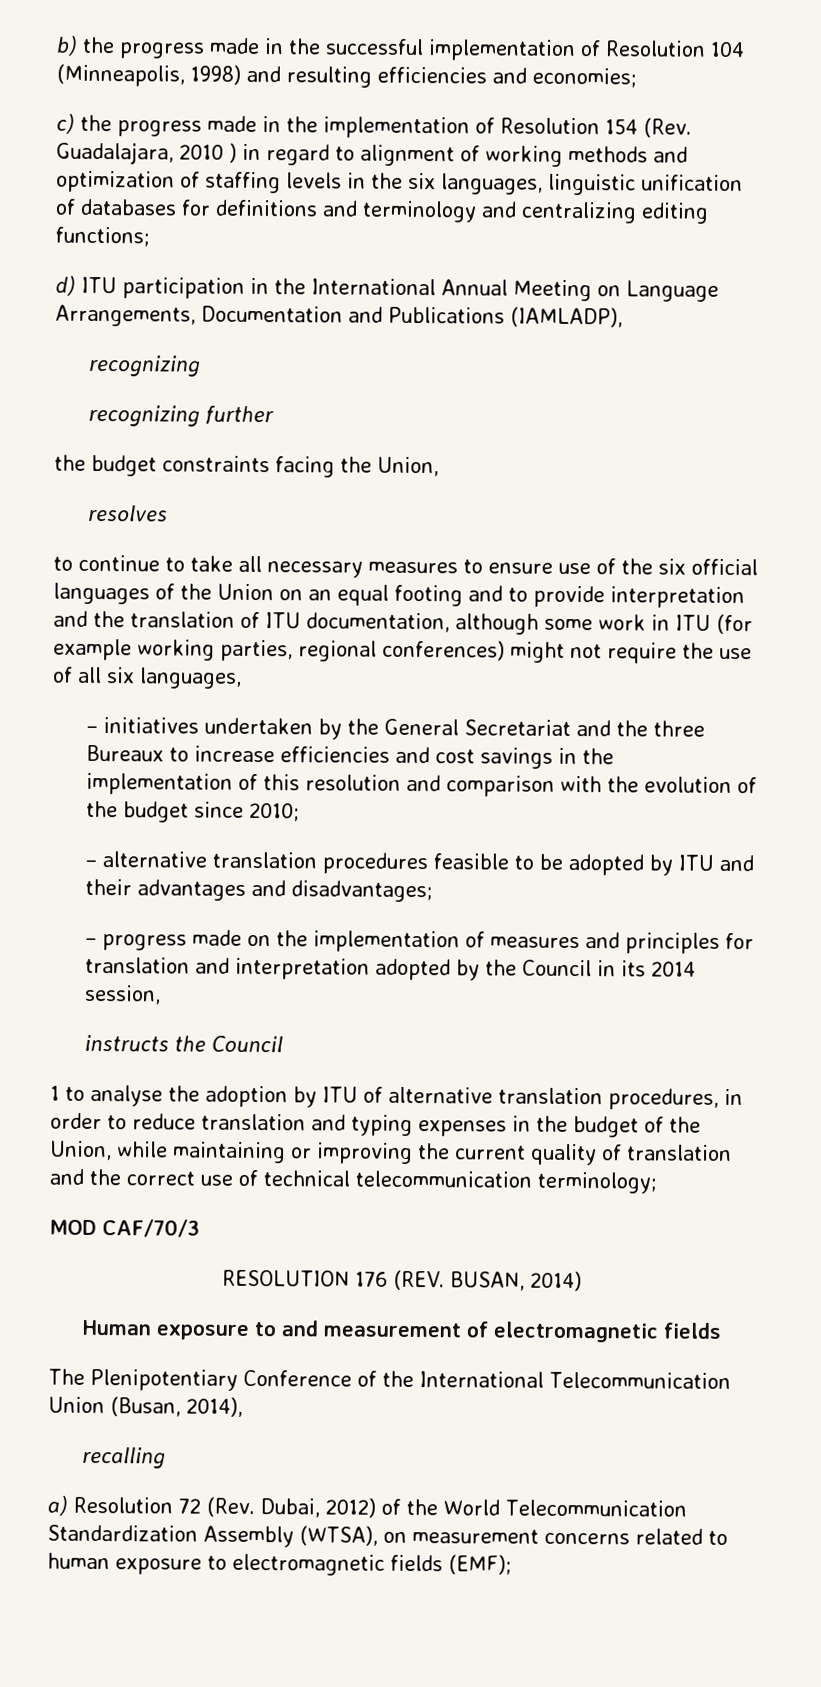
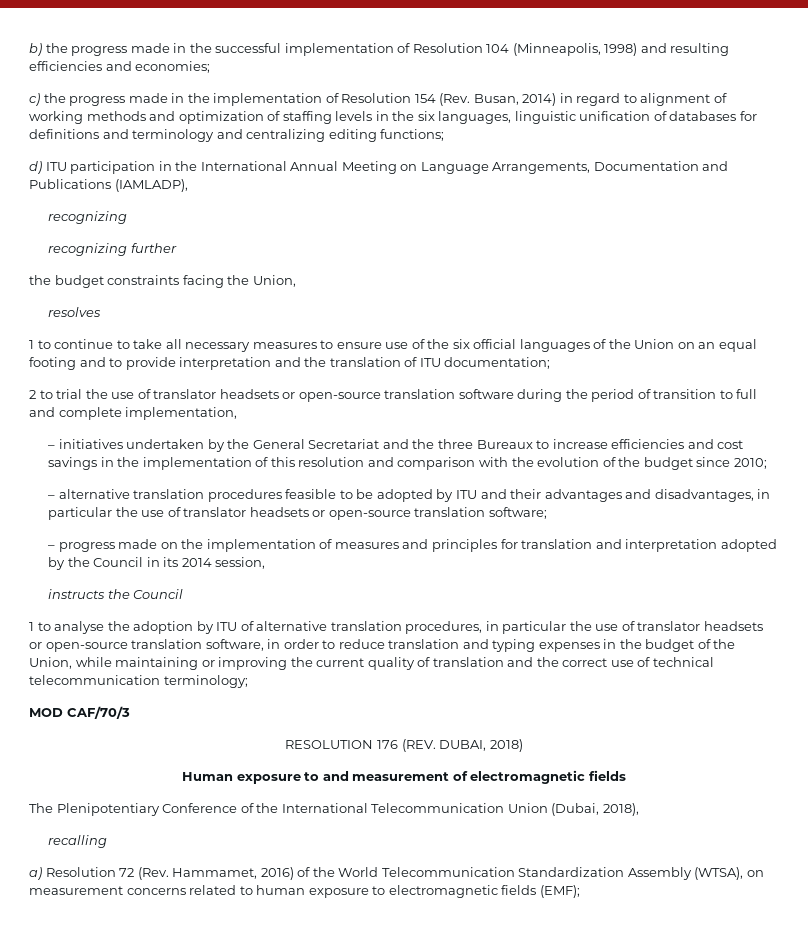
[56,141,237,165] Guadalajara, 2010 ) -> [473,93,557,106] Busan, 2014)
(169, 513) none -> [29,340,34,349] 1
[306,612,753,635] [53,638,752,664] [53,666,242,689] documentation, although some work in ITU (for example working parties, regional conferences) might not require the use of all six languages, -> [444,357,551,369] [29,389,758,402] [29,407,238,420] documentation; // 2 to trial the use of translator headsets or open-source translation software during the period of transition to full and complete implementation,
[291,880,434,903] disadvantages; -> [654,489,771,502] [48,507,547,520] disadvantages, in particular the use of translator headsets or open-source translation software;
(743, 1097) none -> [502,621,763,634] [29,639,281,652] particular the use of translator headsets or open-source translation software, in
[449,1270,582,1292] BUSAN, 2014) -> [439,739,523,752] DUBAI, 2018)
[110,1396,243,1417] (Busan, 2014), -> [551,803,639,816] (Dubai, 2018),
[259,1497,376,1518] Dubai, 2012) -> [172,867,294,880] Hammamet, 2016)

